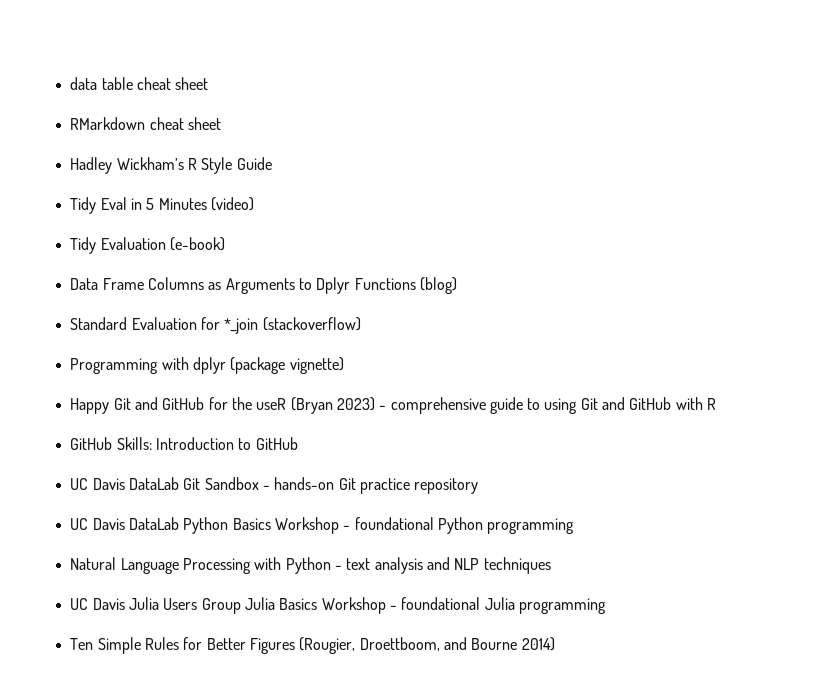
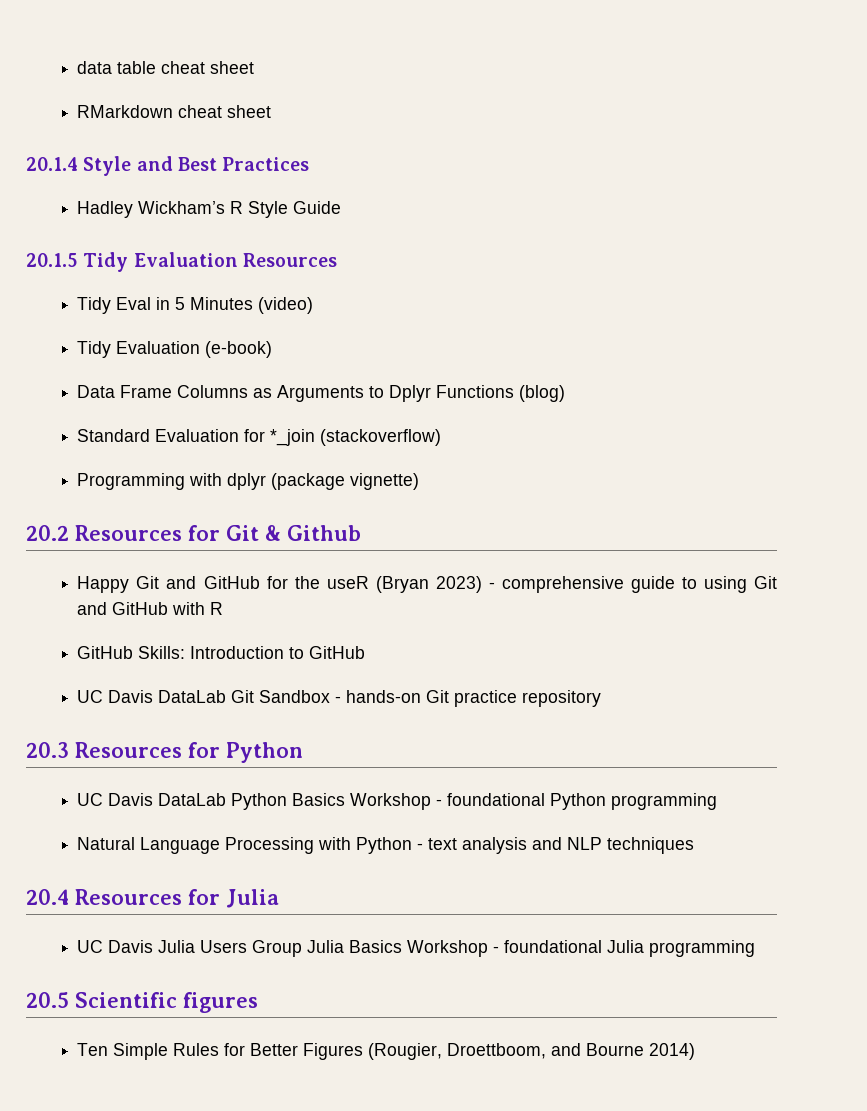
(221, 123) none -> [26,156,310,176] // 20.1.4 Style and Best Practices
(272, 163) none -> [26,252,337,272] // 20.1.5 Tidy Evaluation Resources
(344, 365) none -> [26,525,361,541] // 20.2 Resources for Git & Github
(479, 486) none -> [26,742,303,763] // 20.3 Resources for Python
(551, 565) none -> [26,889,279,908] // 20.4 Resources for Julia
(606, 606) none -> [26,992,258,1013] // 20.5 Scientific figures

